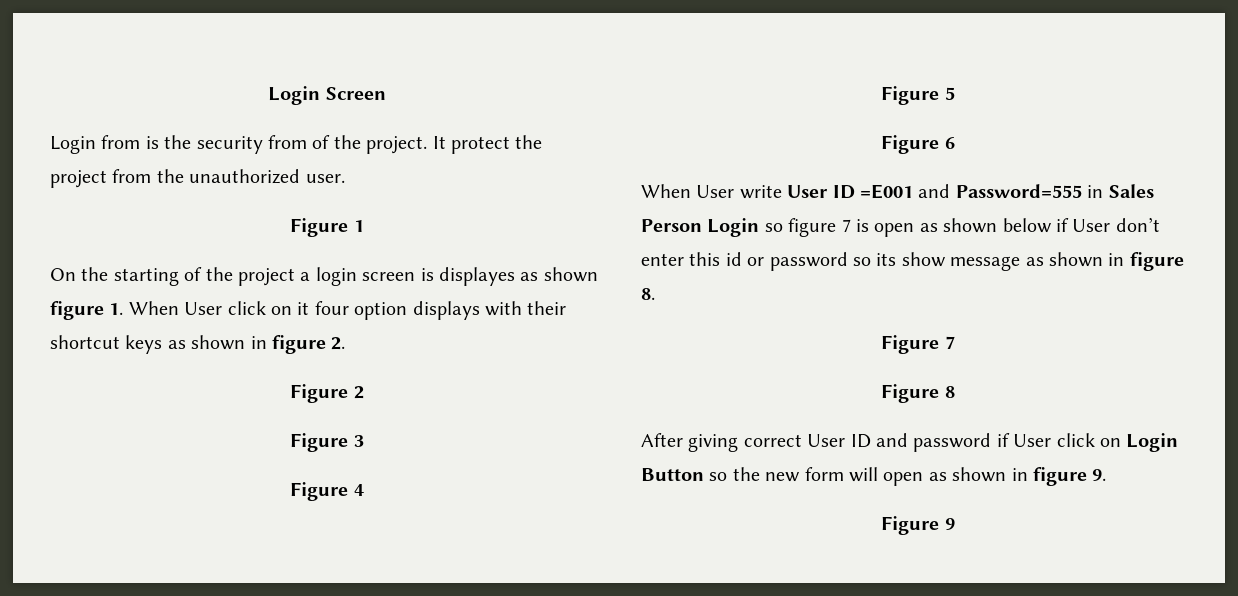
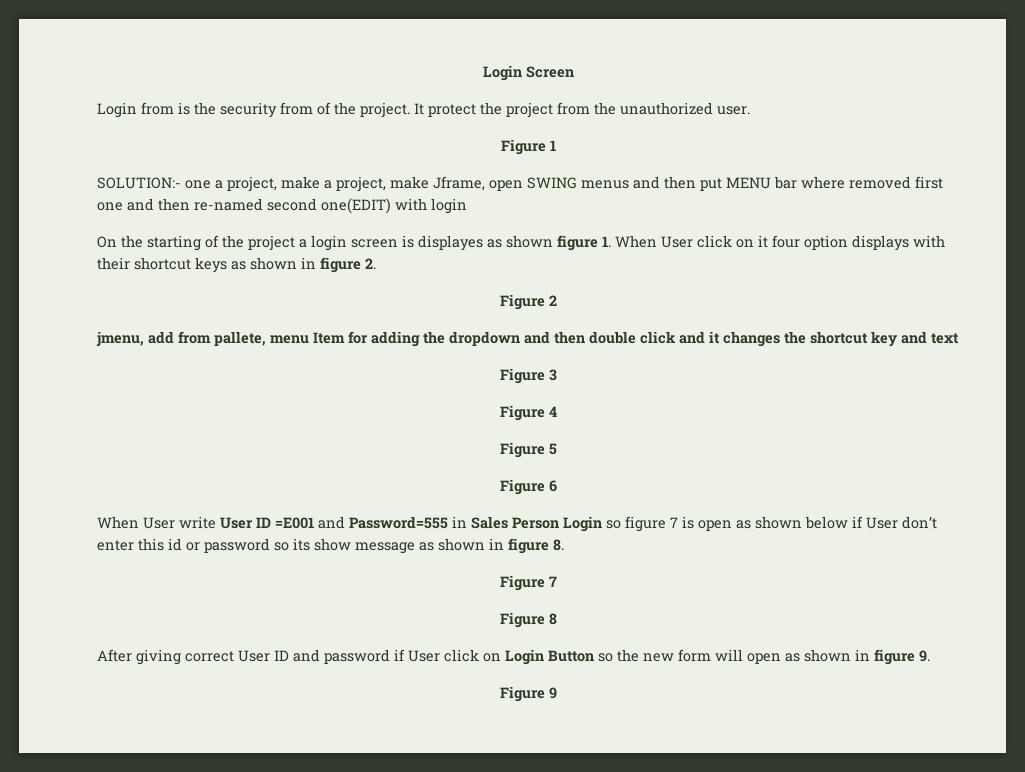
(364, 226) none -> [97,176,943,192] [97,198,467,214] // SOLUTION:- one a project, make a project, make Jframe, open SWING menus and then put MENU bar where removed first one and then re-named second one(EDIT) with login
(364, 392) none -> [96,331,959,347] // jmenu, add from pallete, menu Item for adding the dropdown and then double click and it changes the shortcut key and text

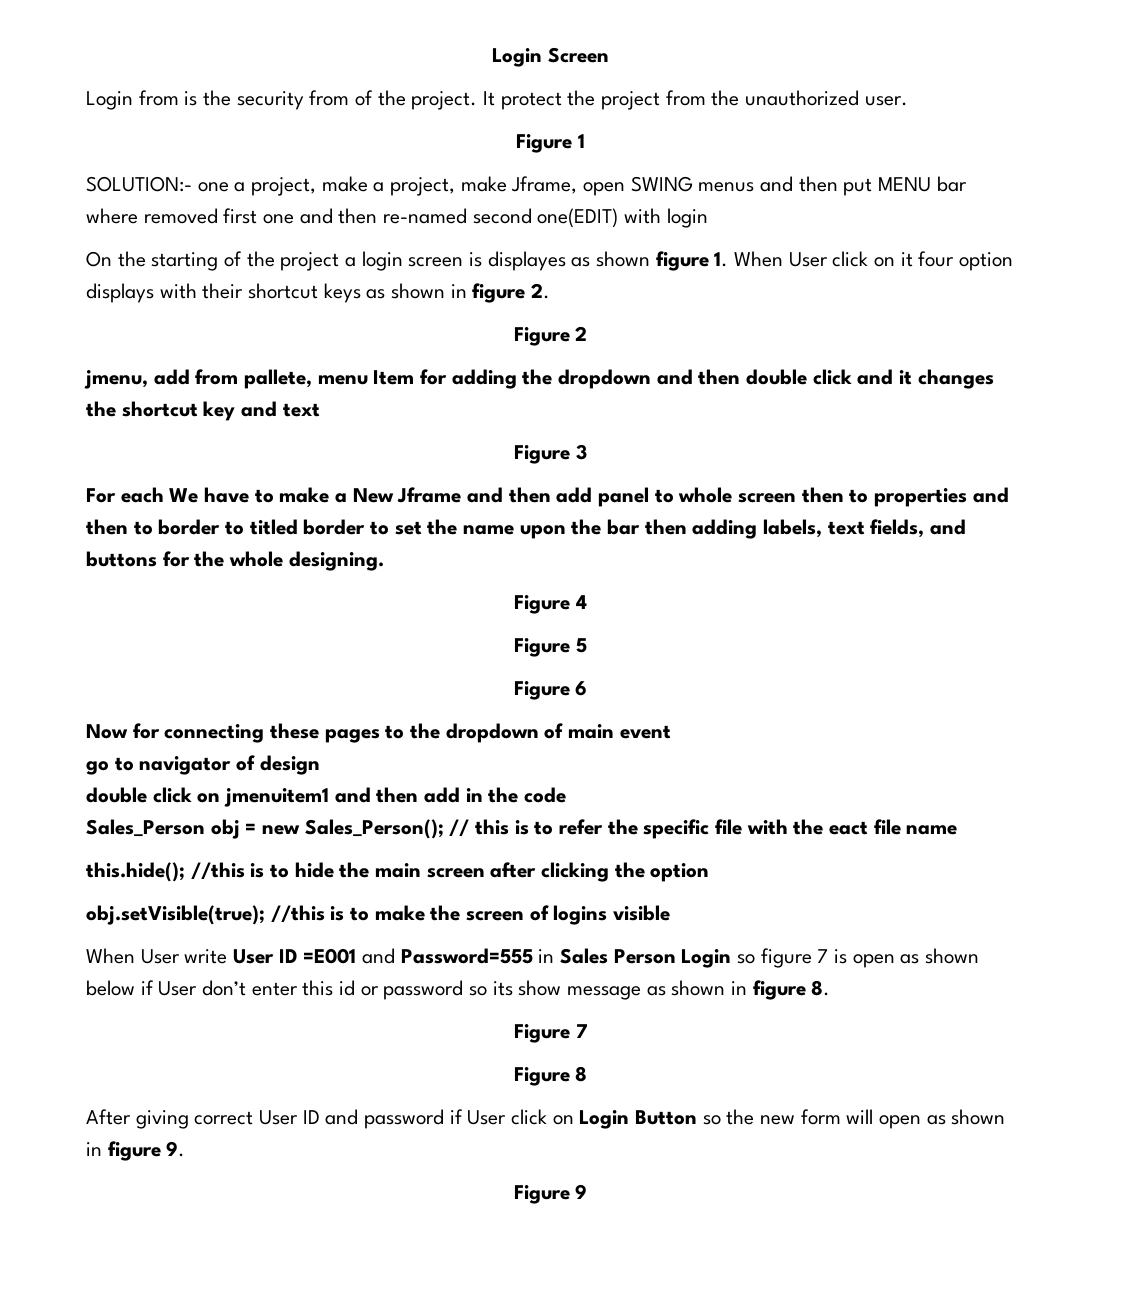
(557, 375) none -> [86,487,1009,507] [86,519,967,539] [86,551,384,571] // For each We have to make a New Jframe and then add panel to whole screen then to properties and then to border to titled border to set the name upon the bar then adding labels, text fields, and buttons for the whole designing.
(557, 486) none -> [86,723,671,743] [86,755,320,775] [86,787,567,807] [86,819,958,839] [86,862,710,882] [86,905,671,925] // Now for connecting these pages to the dropdown of main event // go to navigator of design // double click on jmenuitem1 and then add in the code // Sales_Person obj = new Sales_Person(); // this is to refer the specific file with the eact file name // this.hide(); //this is to hide the main screen after clicking the option // obj.setVisible(true); //this is to make the screen of logins visible

